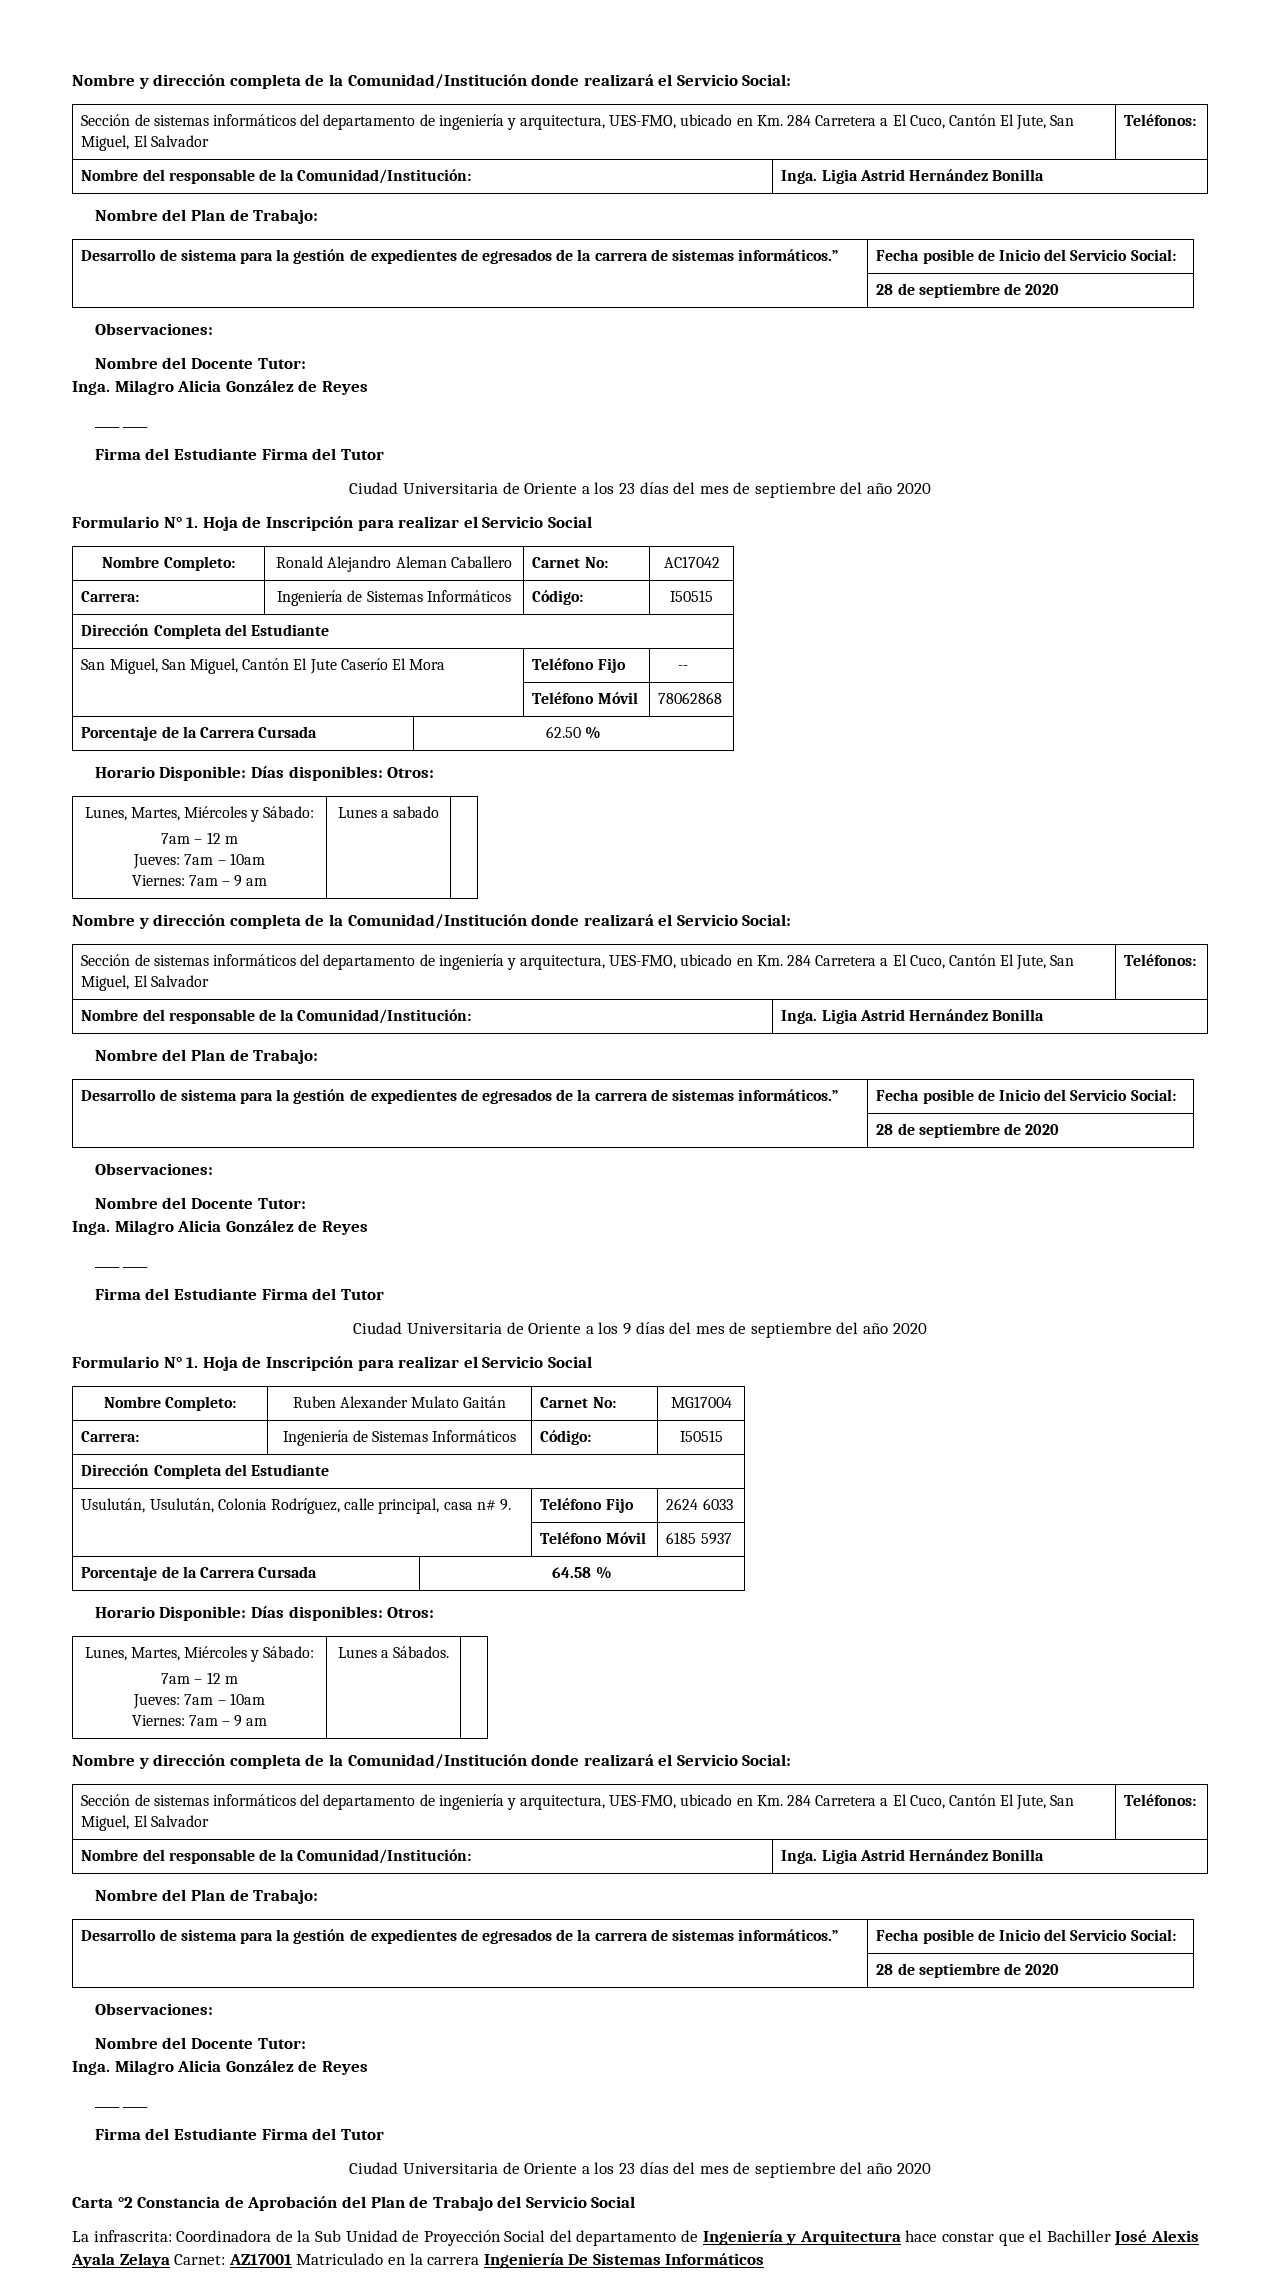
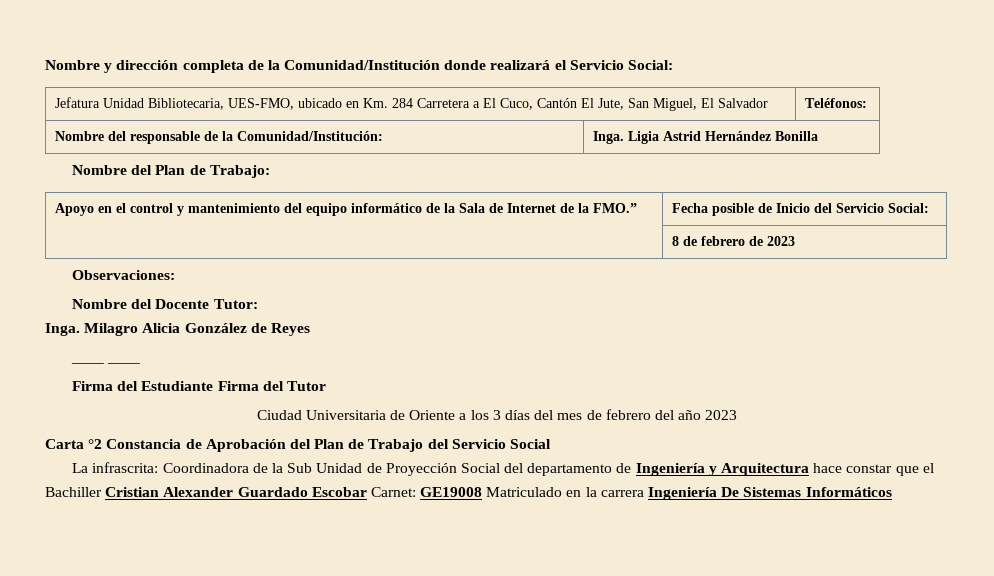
[81,114,606,130] Sección de sistemas informáticos del departamento de ingeniería y arquitectura, -> [55,97,225,110] Jefatura Unidad Bibliotecaria,
[81,249,839,264] [876,249,1176,264] [876,283,1060,298] Desarrollo de sistema para la gestión de expedientes de egresados de la carrera de sistemas informáticos.” | Fecha posible de Inicio del Servicio Social: // | 28 de septiembre de 2020 -> [55,203,638,216] [672,203,930,216] [672,236,796,246] Apoyo en el control y mantenimiento del equipo informático de la Sala de Internet de la FMO.” | Fecha posible de Inicio del Servicio Social: // | 8 de febrero de 2023
[618,482,931,498] [72,516,592,531] [102,556,235,571] [276,556,512,572] [532,557,608,568] [663,556,720,568] [81,591,140,602] [277,590,511,606] [532,590,584,605] [670,590,713,602] [81,624,329,639] [81,658,446,674] [532,658,626,673] [678,665,689,670] [532,692,638,704] [658,692,723,704] [81,726,318,741] [545,726,602,739] [94,766,435,781] [84,806,315,822] [161,832,238,844] [133,853,265,869] [131,875,268,887] [337,806,440,818] [72,914,792,929] [81,954,1075,970] [81,975,209,991] [1124,954,1197,966] [81,1009,472,1024] [781,1009,1045,1024] [94,1049,319,1064] [81,1089,839,1104] [876,1089,1176,1104] [876,1123,1060,1138] [94,1163,213,1175] [94,1197,306,1209] [72,1220,368,1235] [94,1266,149,1268] [94,1288,384,1300] [353,1322,927,1338] [72,1356,592,1371] [103,1396,237,1411] [292,1396,507,1408] [540,1397,616,1408] [670,1396,732,1408] [81,1431,140,1442] [282,1430,517,1446] [540,1430,592,1445] [679,1430,723,1442] [81,1464,329,1479] [81,1498,511,1514] [540,1498,634,1513] [666,1498,733,1510] [540,1532,646,1544] [666,1532,732,1545] [81,1566,318,1581] [552,1566,612,1579] [94,1606,435,1621] [84,1646,315,1662] [161,1672,238,1684] [133,1693,265,1709] [131,1715,268,1727] [337,1646,450,1658] [72,1754,792,1769] [81,1794,1075,1810] [81,1815,209,1831] [1124,1794,1197,1806] [81,1849,472,1864] [781,1849,1045,1864] [94,1889,319,1904] [81,1929,839,1944] [876,1929,1176,1944] [876,1963,1060,1978] [94,2003,213,2015] [94,2037,306,2049] [72,2060,368,2075] [94,2106,149,2108] [94,2128,384,2140] [349,2162,931,2178] 23 días del mes de septiembre del año 2020 // Formulario N° 1. Hoja de Inscripción para realizar el Servicio Social // Nombre Completo: | Ronald Alejandro Aleman Caballero | Carnet No: | AC17042 // Carrera: | Ingeniería de Sistemas Informáticos | Código: | I50515 // Dirección Completa del Estudiante // San Miguel, San Miguel, Cantón El Jute Caserío El Mora | Teléfono Fijo | -- // | Teléfono Móvil | 78062868 // Porcentaje de la Carrera Cursada | 62.50 % // Horario Disponible: Días disponibles: Otros: // Lunes, Martes, Miércoles y Sábado: // 7am – 12 m // Jueves: 7am – 10am // Viernes: 7am – 9 am | Lunes a sabado | // Nombre y dirección completa de la Comunidad/Institución donde realizará el Servicio Social: // Sección de sistemas informáticos del departamento de ingeniería y arquitectura, UES-FMO, ubicado en Km. 284 Carretera a El Cuco, Cantón El Jute, San Miguel, El Salvador | Teléfonos: // Nombre del responsable de la Comunidad/Institución: | Inga. Ligia Astrid Hernández Bonilla // Nombre del Plan de Trabajo: // Desarrollo de sistema para la gestión de expedientes de egresados de la carrera de sistemas informáticos.” | Fecha posible de Inicio del Servicio Social: // | 28 de septiembre de 2020 // Observaciones: // Nombre del Docente Tutor: // Inga. Milagro Alicia González de Reyes // ____ ____ // Firma del Estudiante Firma del Tutor // Ciudad Universitaria de Oriente a los 9 días del mes de septiembre del año 2020 // Formulario N° 1. Hoja de Inscripción para realizar el Servicio Social // Nombre Completo: | Ruben Alexander Mulato Gaitán | Carnet No: | MG17004 // Carrera: | Ingeniería de Sistemas Informáticos | Código: | I50515 // Dirección Completa del Estudiante // Usulután, Usulután, Colonia Rodríguez, calle principal, casa n# 9. | Teléfono Fijo | 2624 6033 // | Teléfono Móvil | 6185 5937 // Porcentaje de la Carrera Cursada | 64.58 % // Horario Disponible: Días disponibles: Otros: // Lunes, Martes, Miércoles y Sábado: // 7am – 12 m // Jueves: 7am – 10am // Viernes: 7am – 9 am | Lunes a Sábados. | // Nombre y dirección completa de la Comunidad/Institución donde realizará el Servicio Social: // Sección de sistemas informáticos del departamento de ingeniería y arquitectura, UES-FMO, ubicado en Km. 284 Carretera a El Cuco, Cantón El Jute, San Miguel, El Salvador | Teléfonos: // Nombre del responsable de la Comunidad/Institución: | Inga. Ligia Astrid Hernández Bonilla // Nombre del Plan de Trabajo: // Desarrollo de sistema para la gestión de expedientes de egresados de la carrera de sistemas informáticos.” | Fecha posible de Inicio del Servicio Social: // | 28 de septiembre de 2020 // Observaciones: // Nombre del Docente Tutor: // Inga. Milagro Alicia González de Reyes // ____ ____ // Firma del Estudiante Firma del Tutor // Ciudad Universitaria de Oriente a los 23 días del mes de septiembre del año 2020 -> [492,409,738,420] 3 días del mes de febrero del año 2023
[1114,2230,1199,2246] [71,2253,292,2268] José Alexis Ayala Zelaya Carnet: AZ17001 -> [105,487,483,497] Cristian Alexander Guardado Escobar Carnet: GE19008

